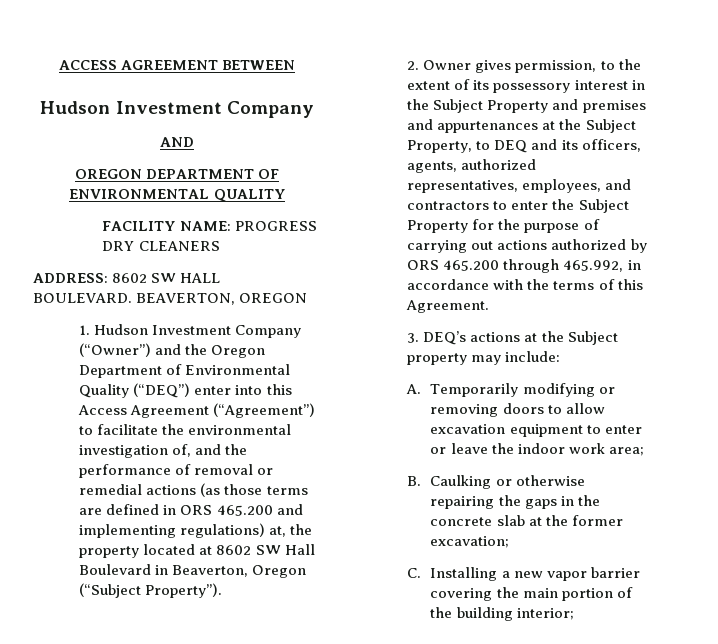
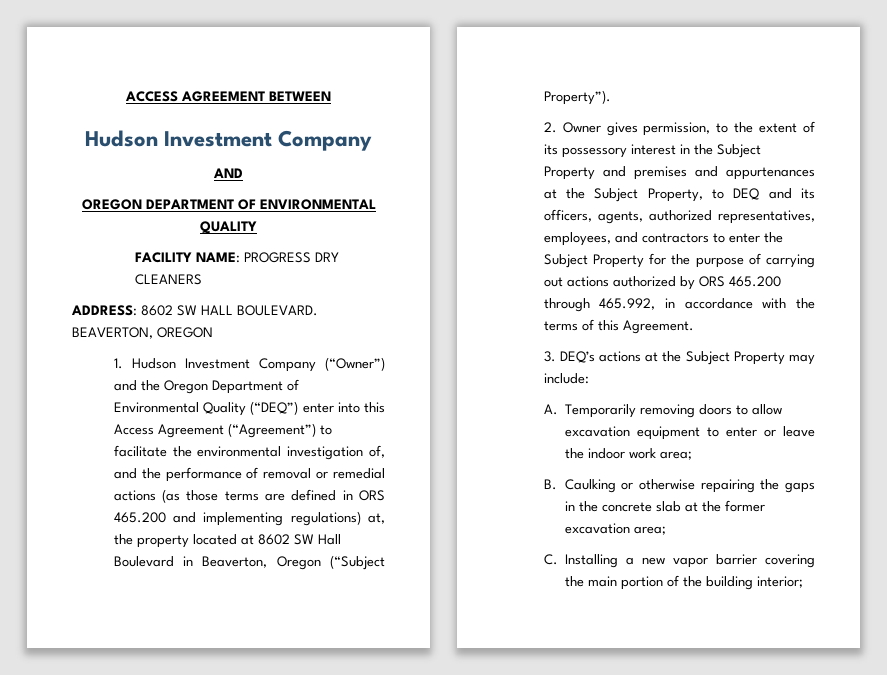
[407,353,468,365] property -> [733,351,785,365] Property
[522,383,615,397] modifying or -> (637, 411) none
[430,536,510,548] excavation; -> [564,523,666,535] excavation area;

